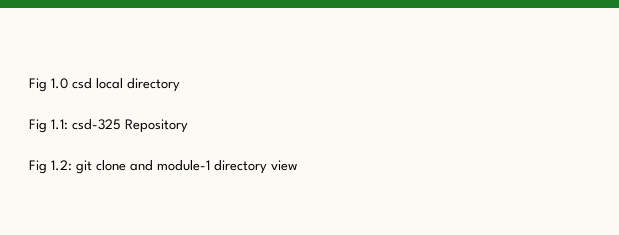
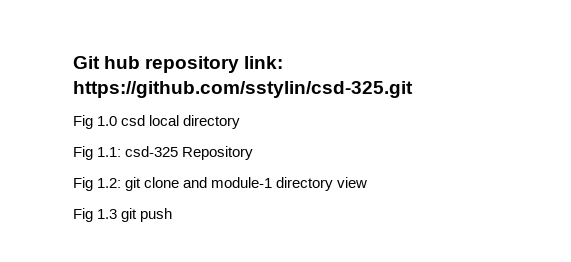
(29, 85) none -> [73,56,284,73] [73,81,413,98] Git hub repository link: https://github.com/sstylin/csd-325.git //
(297, 165) none -> [73,208,173,222] // Fig 1.3 git push

